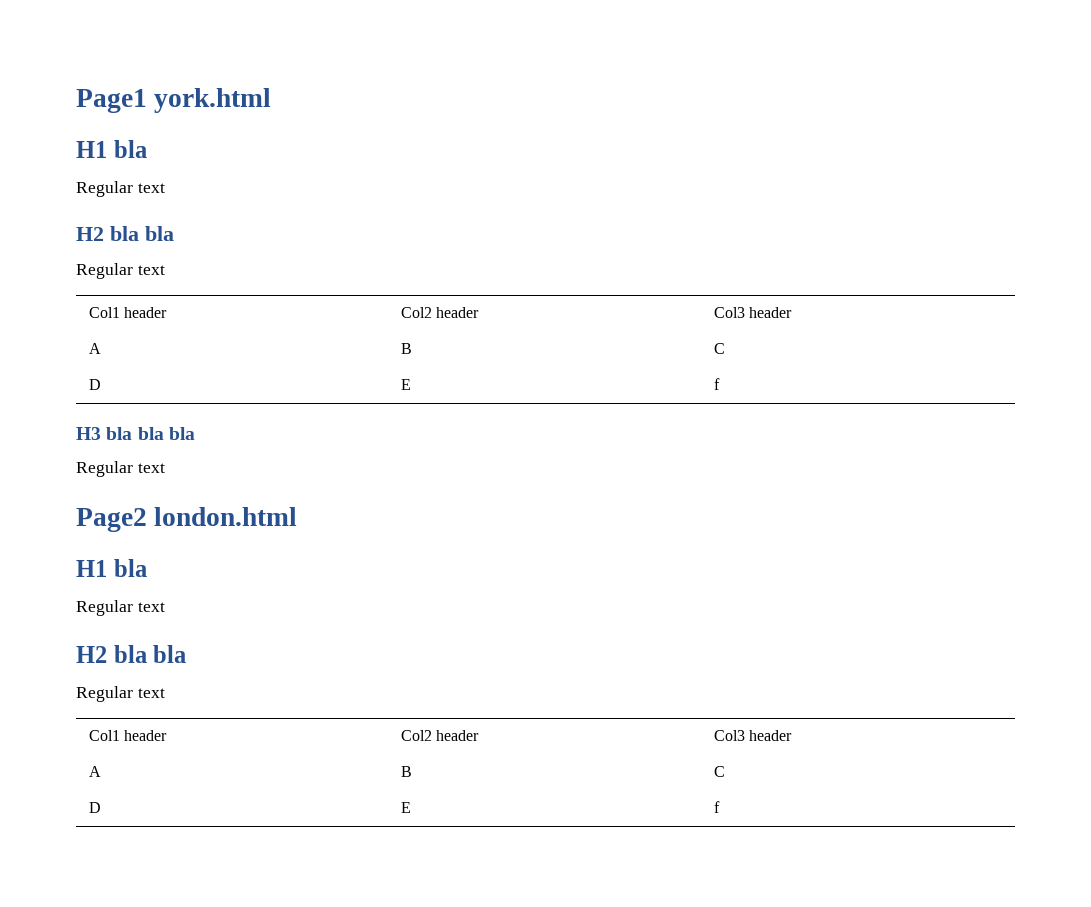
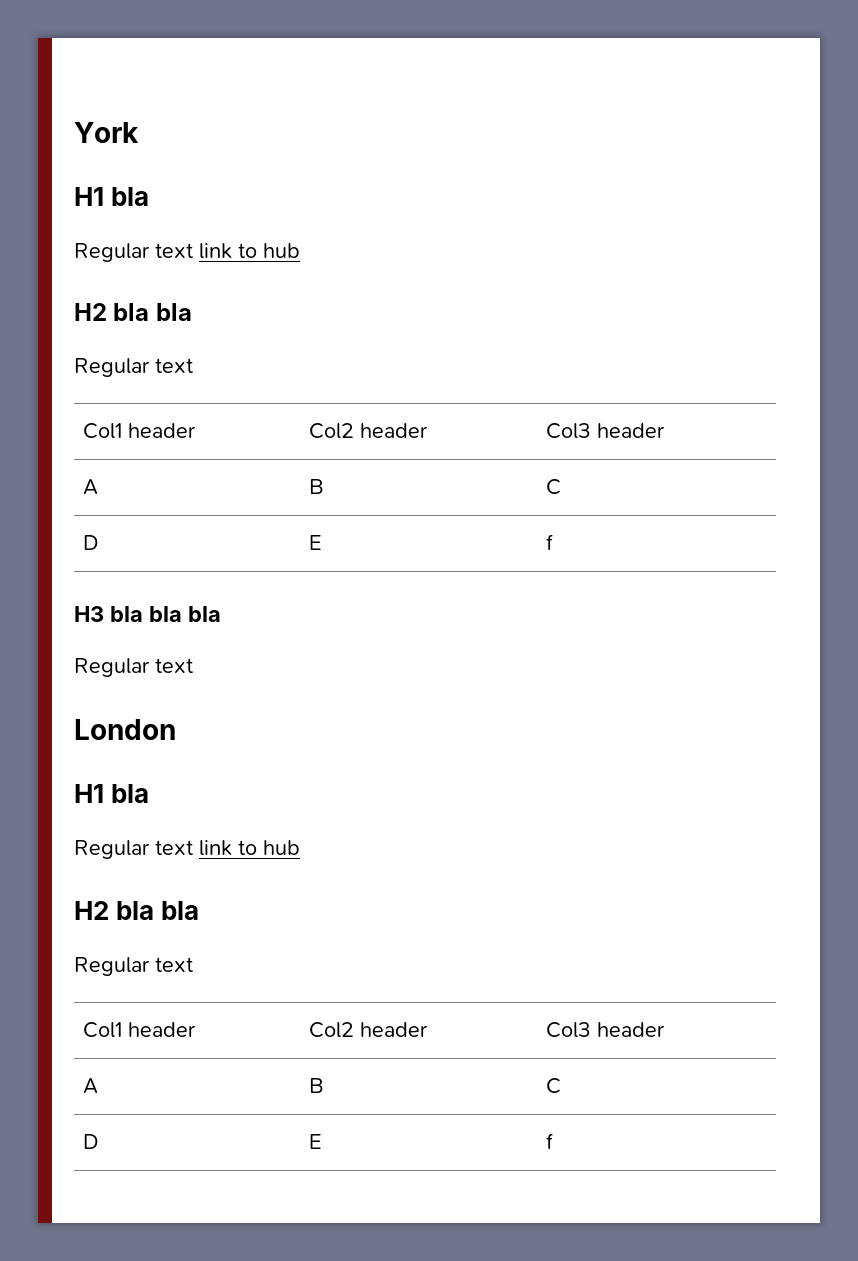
[76,88,272,113] [76,140,147,158] [76,181,165,197] Page1 york.html // H1 bla // Regular text -> [74,122,139,143] [74,187,150,206] [74,243,300,262] York // H1 bla // Regular text link to hub
[76,507,298,532] [76,559,147,577] [76,600,165,616] Page2 london.html // H1 bla // Regular text -> [74,719,176,740] [74,784,150,803] [74,840,300,859] London // H1 bla // Regular text link to hub

